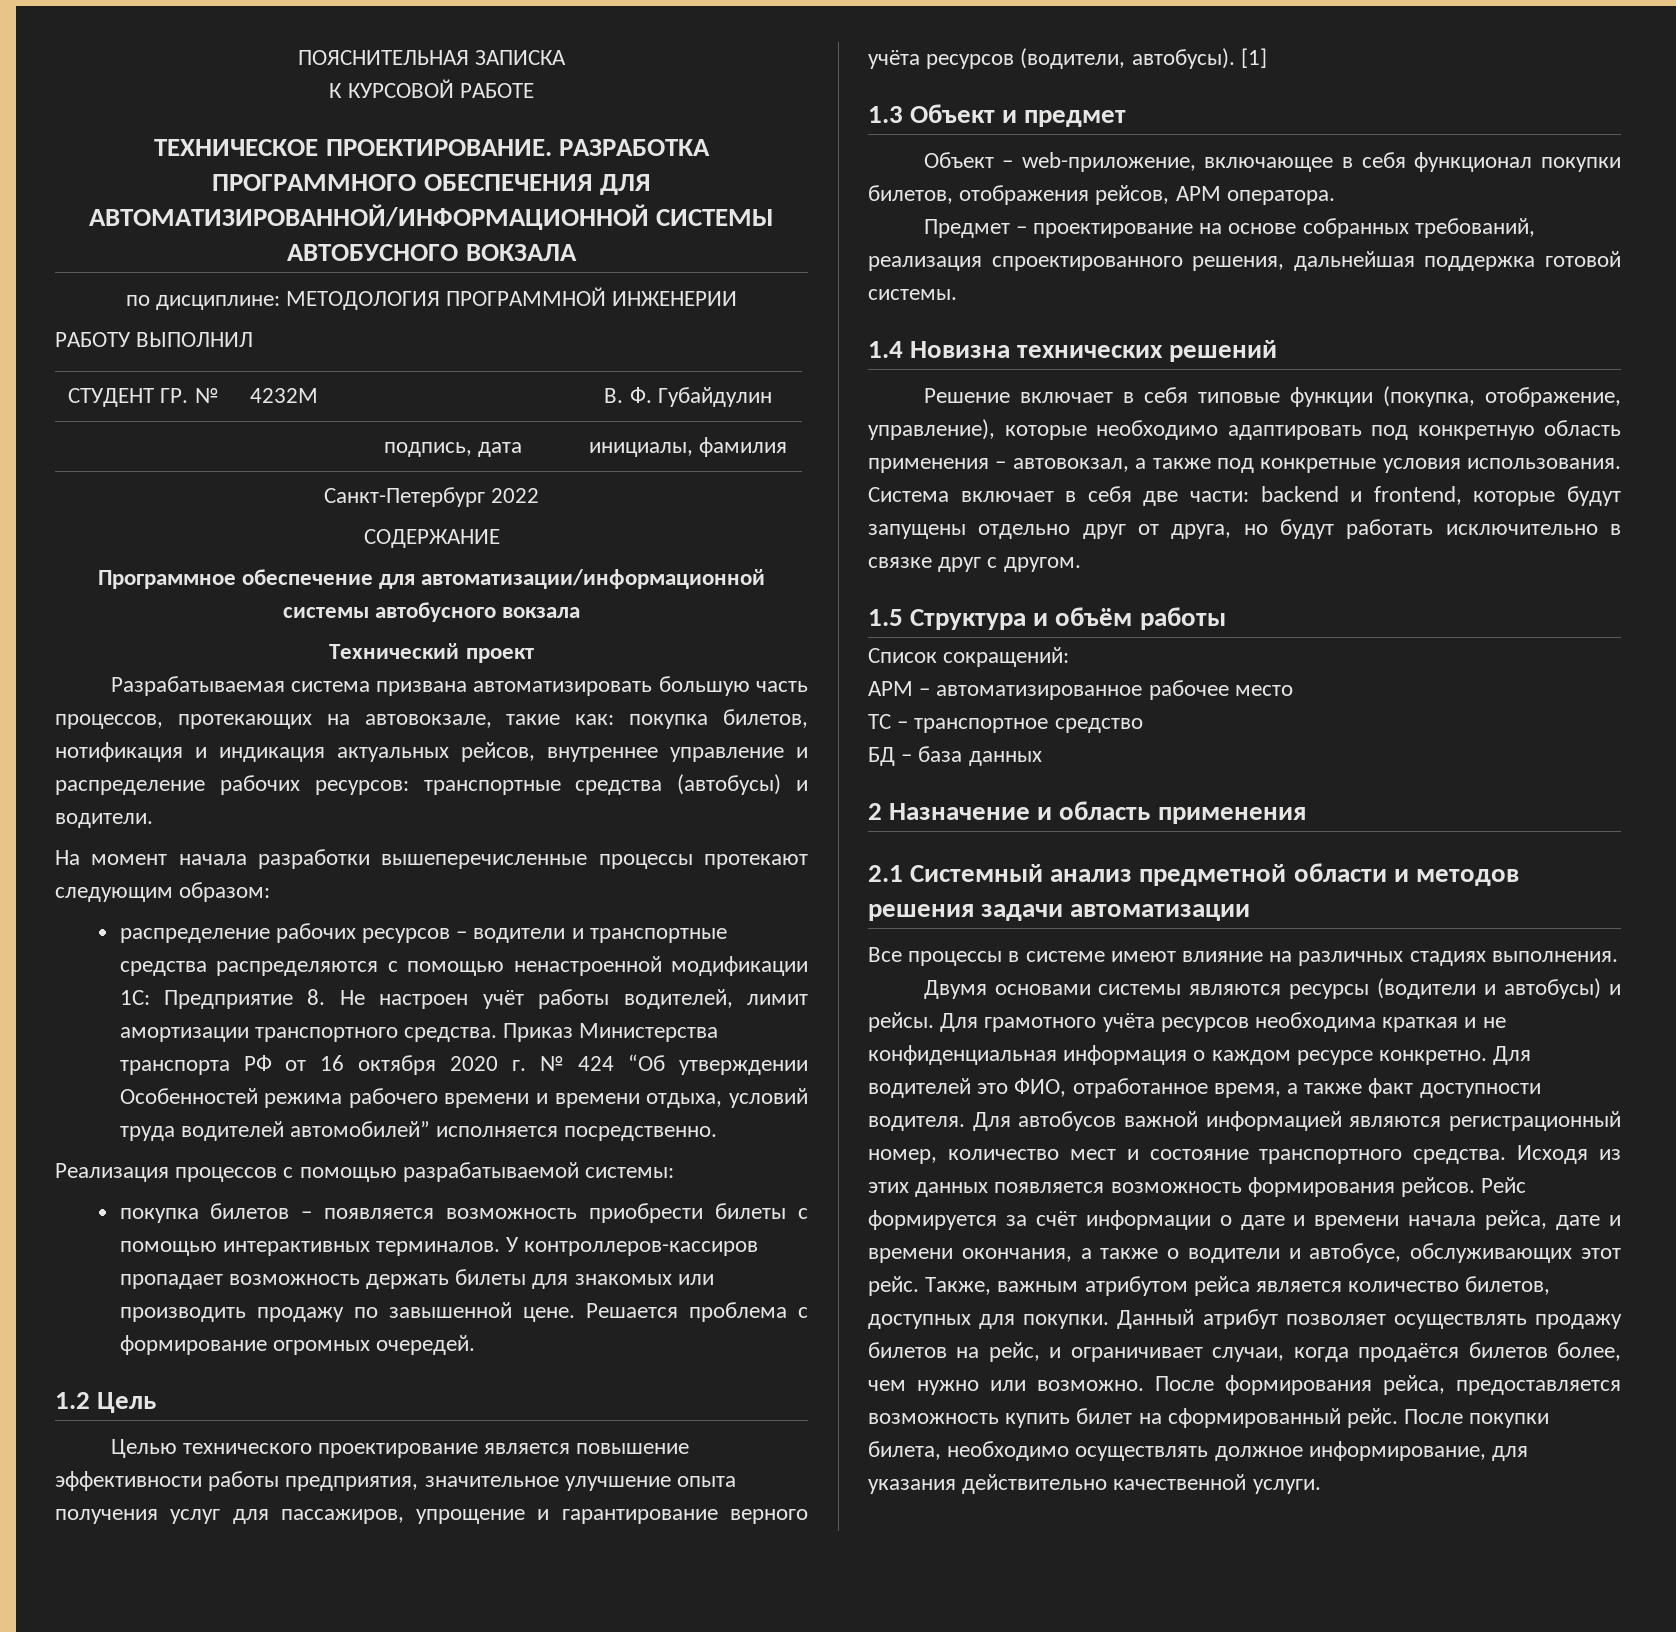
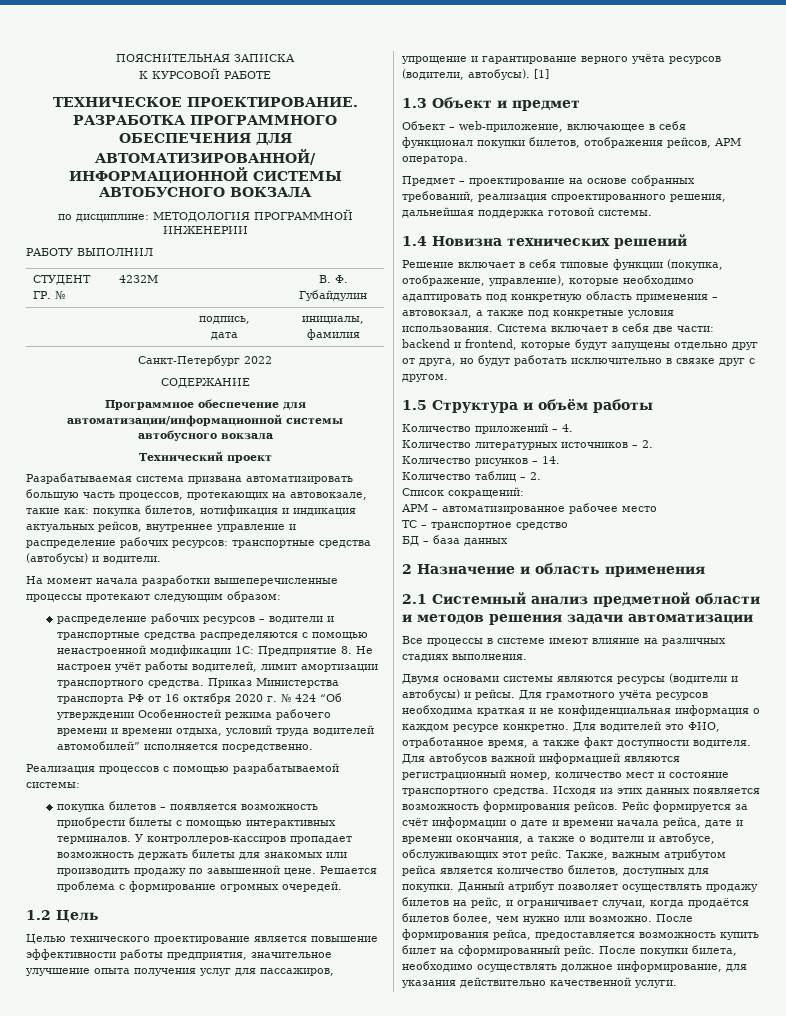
(1226, 618) none -> [402,423,573,434] [402,440,653,450] [402,456,560,466] [402,471,541,482] // Количество приложений – 4. // Количество литературных источников – 2. // Количество рисунков – 14. // Количество таблиц – 2.

